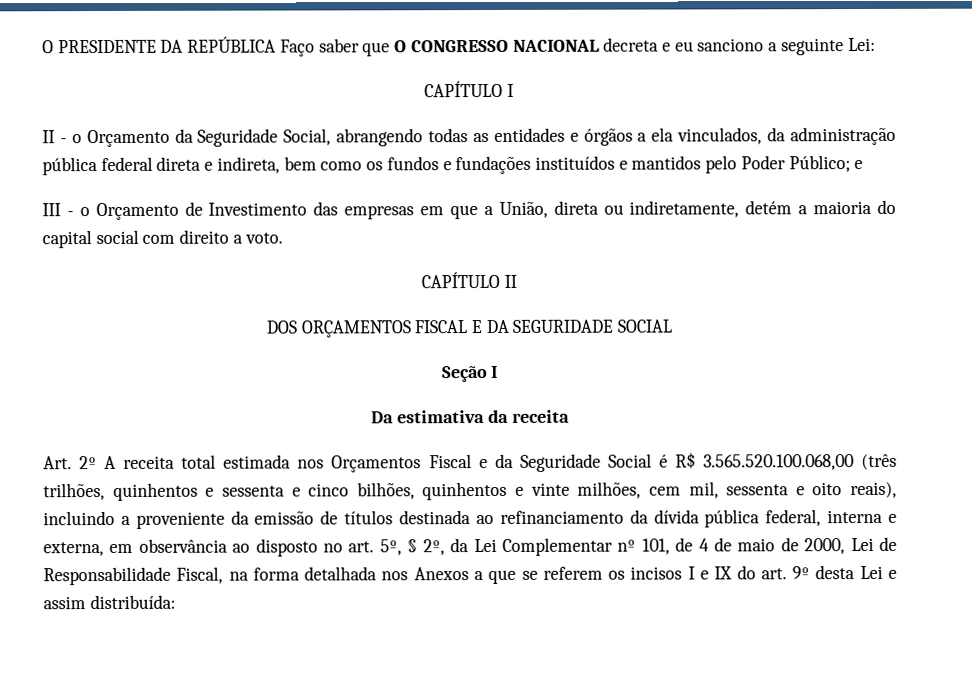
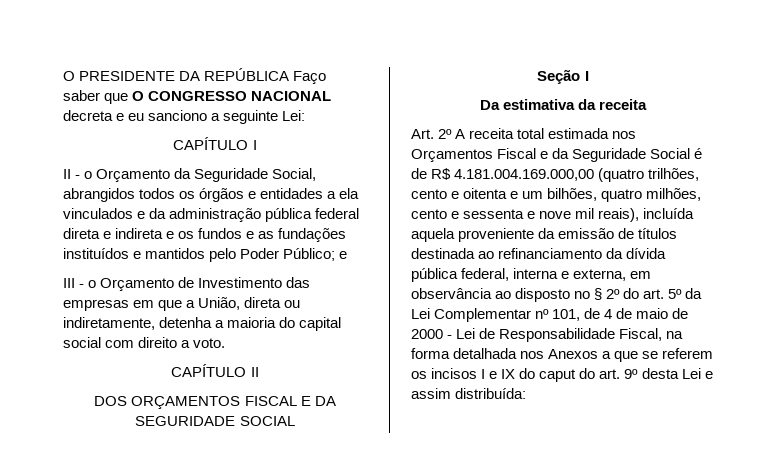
[336,127,763,147] abrangendo todas as entidades e órgãos a ela vinculados, -> [63,188,360,202] [63,208,146,219] abrangidos todos os órgãos e entidades a ela vinculados e
[216,156,363,174] indireta, bem como -> [115,228,175,239] indireta e
(452, 166) none -> [258,231,275,239] as
[745,200,793,215] detém -> [159,317,213,328] detenha
[674,452,897,471] [43,481,897,501] [43,510,131,526] R$ 3.565.520.100.068,00 (três trilhões, quinhentos e sessenta e cinco bilhões, quinhentos e vinte milhões, cem mil, sessenta e oito reais), incluindo a -> [411,168,700,182] [411,188,702,202] [411,208,695,222] [411,228,455,242] de R$ 4.181.004.169.000,00 (quatro trilhões, cento e oitenta e um bilhões, quatro milhões, cento e sessenta e nove mil reais), incluída aquela
[348,539,445,556] art. 5º, § 2º, -> [594,288,683,300] § 2º do art. 5º
[804,538,846,555] 2000, -> [411,329,453,339] 2000 -
(756, 572) none -> [539,368,596,382] caput do

